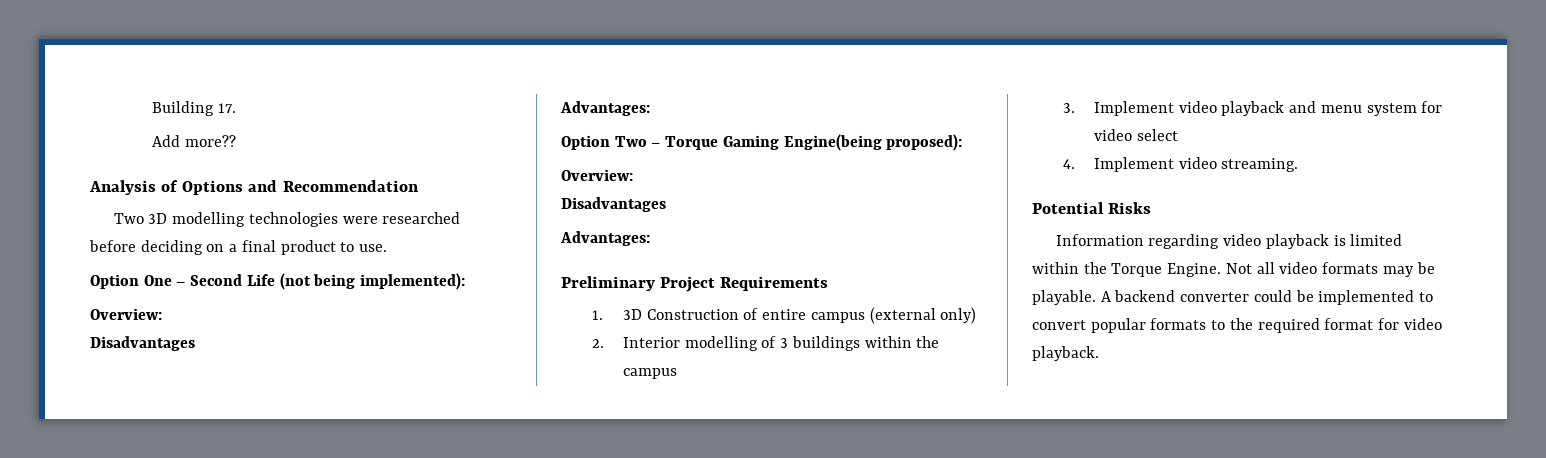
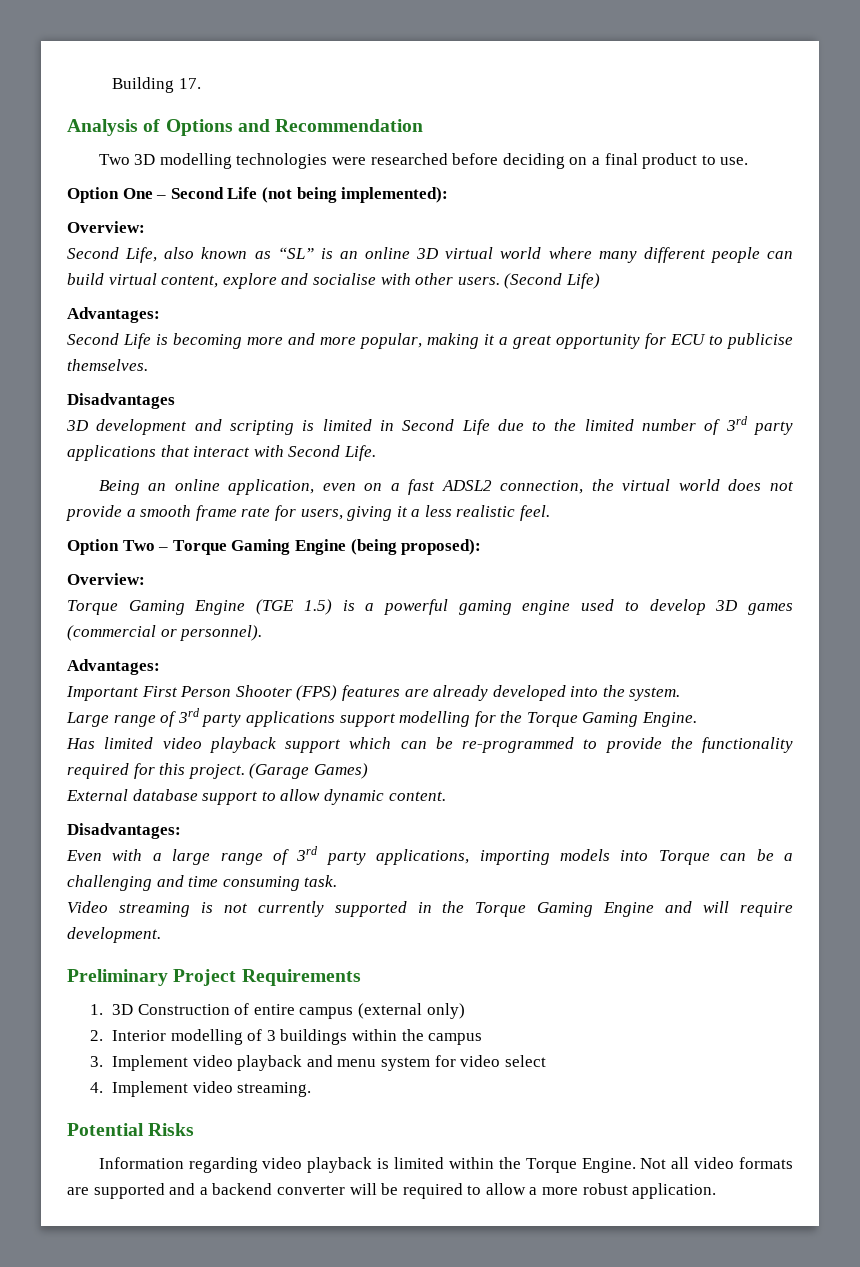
[151,135,236,147] // Add more?? -> (201, 83) none
[90,336,195,351] [560,101,650,116] Disadvantages // Advantages: -> [67,247,793,263] [67,273,600,289] [67,307,160,323] [67,333,793,349] [67,359,148,371] [67,393,175,409] [66,416,793,435] [67,445,376,461] [98,479,795,495] [66,505,551,521] Second Life, also known as “SL” is an online 3D virtual world where many different people can build virtual content, explore and socialise with other users. (Second Life) // Advantages: // Second Life is becoming more and more popular, making it a great opportunity for ECU to publicise themselves. // Disadvantages // 3D development and scripting is limited in Second Life due to the limited number of 3rd party applications that interact with Second Life. // Being an online application, even on a fast ADSL2 connection, the virtual world does not provide a smooth frame rate for users, giving it a less realistic feel.
[783,134,882,151] Engine(being -> [294,539,397,555] Engine (being
[561,197,666,212] [560,231,650,246] Disadvantages // Advantages: -> [67,599,793,615] [67,625,263,641] [67,659,160,675] [66,685,681,701] [66,708,698,727] [66,737,793,753] [67,763,368,779] [66,789,446,805] [67,823,181,839] [66,846,793,865] [67,875,338,891] [67,901,793,917] [67,927,161,943] Torque Gaming Engine (TGE 1.5) is a powerful gaming engine used to develop 3D games (commercial or personnel). // Advantages: // Important First Person Shooter (FPS) features are already developed into the system. // Large range of 3rd party applications support modelling for the Torque Gaming Engine. // Has limited video playback support which can be re-programmed to provide the functionality required for this project. (Garage Games) // External database support to allow dynamic content. // Disadvantages: // Even with a large range of 3rd party applications, importing models into Torque can be a challenging and time consuming task. // Video streaming is not currently supported in the Torque Gaming Engine and will require development.
[1382,262,1435,277] [1032,290,1434,305] [1032,318,1442,333] [1032,346,1099,361] may be playable. A backend converter could be implemented to convert popular formats to the required format for video playback. -> [67,1183,717,1199] are supported and a backend converter will be required to allow a more robust application.

